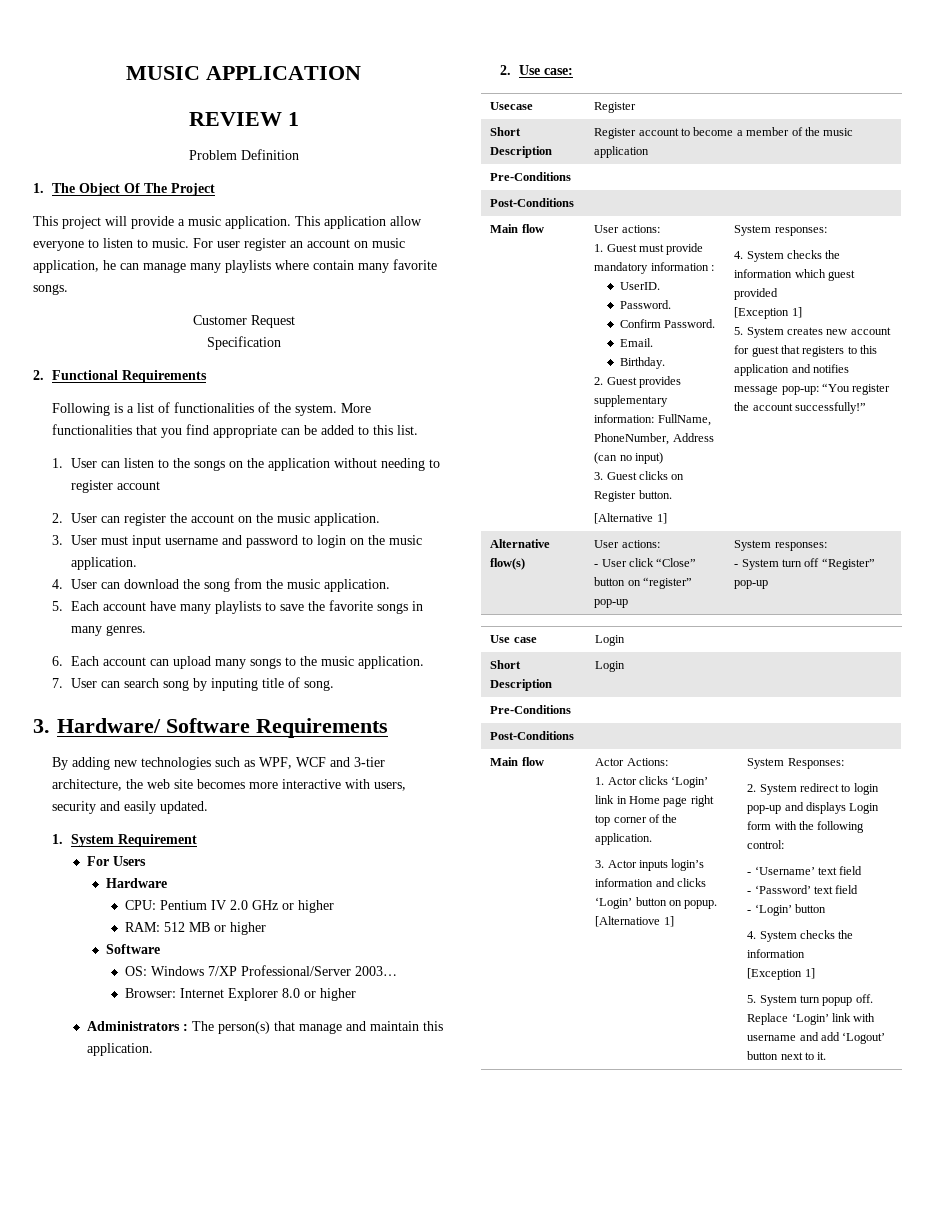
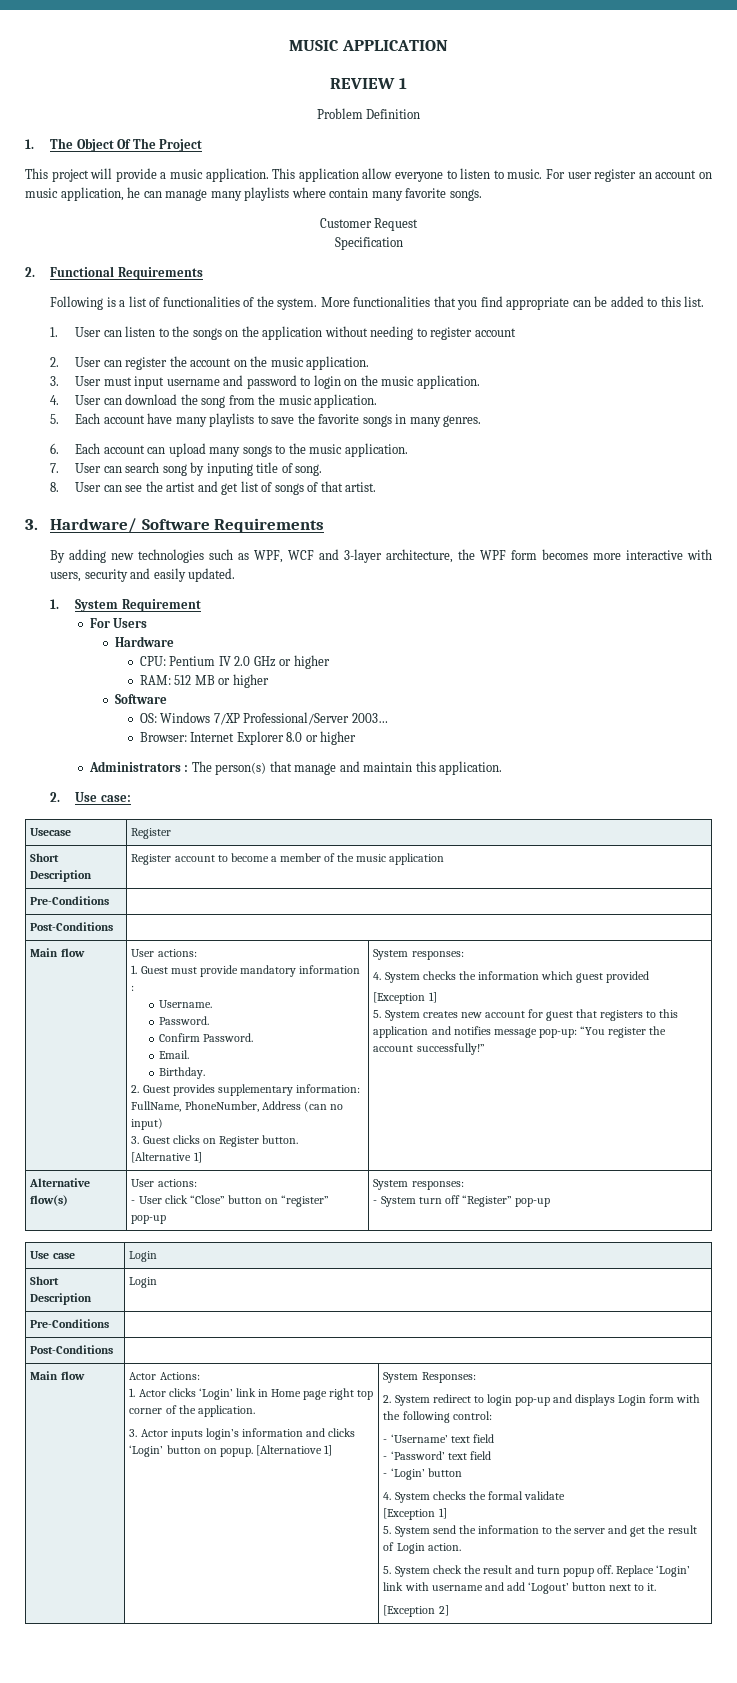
(335, 685) none -> [50,481,377,495] // 8. User can see the artist and get list of songs of that artist.
[354,757,386,767] 3-tier -> [344,549,383,563] 3-layer
[147,779,194,789] web site -> [480,550,538,560] WPF form
[619,282,660,290] UserID. -> [159,1000,213,1008] Username.
[747,949,806,958] [747,968,815,980] [747,995,797,1006] information // [Exception 1] // 5. System -> [487,1491,565,1500] [383,1508,447,1520] [383,1525,697,1537] [383,1542,461,1554] [383,1565,534,1577] formal validate // [Exception 1] // 5. System send the information to the server and get the result of Login action. // 5. System check the result and
(827, 1056) none -> [383,1605,449,1617] // [Exception 2]

